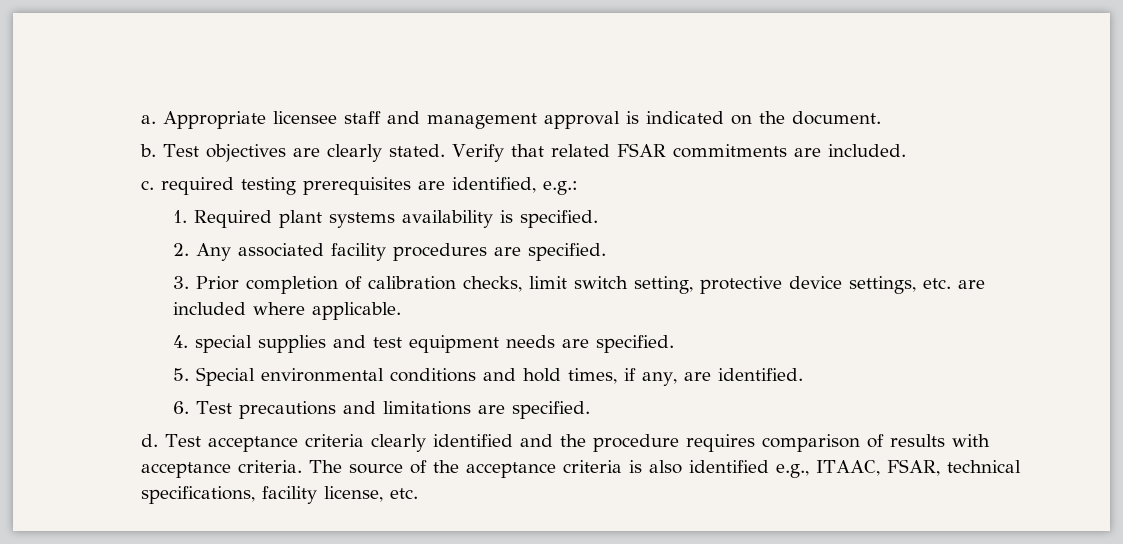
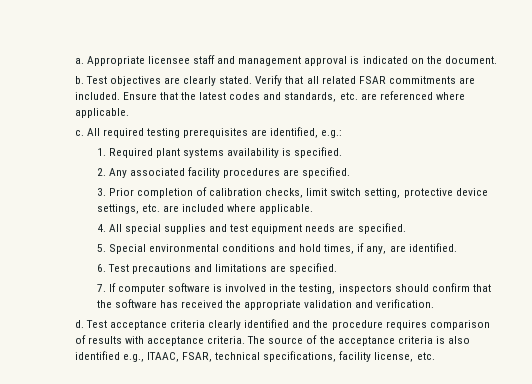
(544, 150) none -> [306,76,319,84] all
(906, 150) none -> [122,91,465,102] [74,108,129,118] Ensure that the latest codes and standards, etc. are referenced where applicable.
(154, 185) none -> [86,128,100,136] All
(188, 341) none -> [108,224,122,232] All
(590, 410) none -> [96,283,491,294] [96,299,435,310] // 7. If computer software is involved in the testing, inspectors should confirm that the software has received the appropriate validation and verification.

